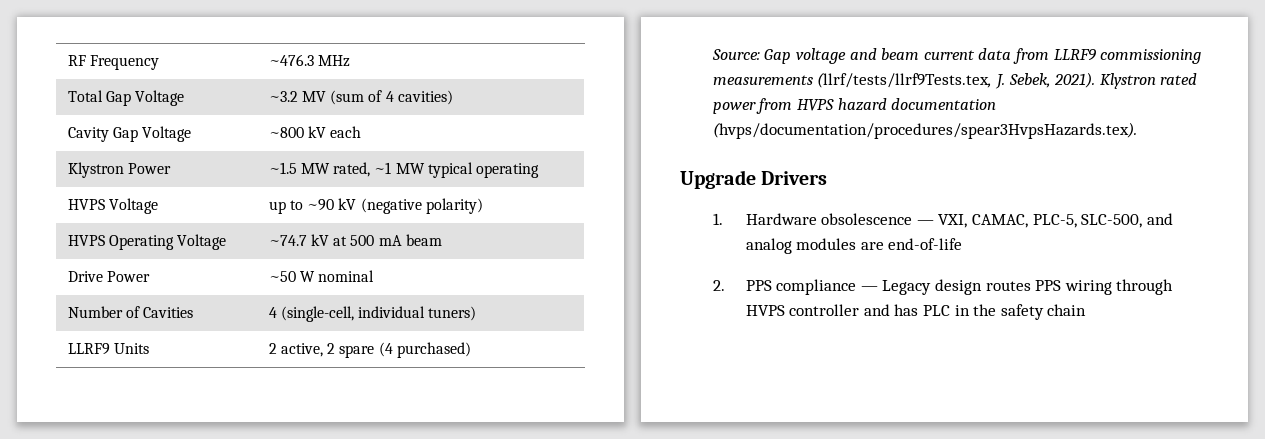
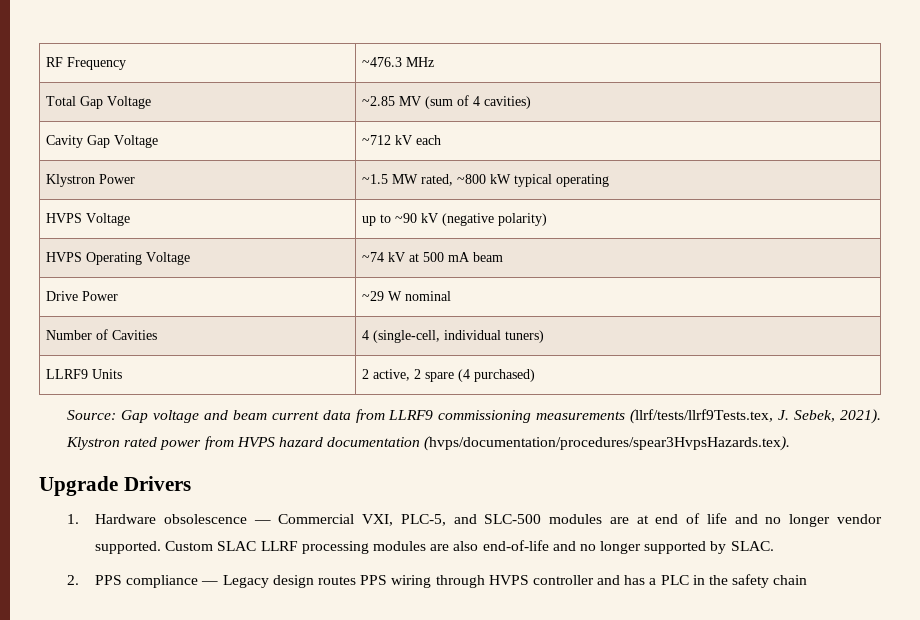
[268,91,298,102] ~3.2 -> [362,96,396,106] ~2.85
[268,127,304,138] ~800 -> [362,135,392,145] ~712
[374,162,425,174] ~1 MW -> [457,174,512,184] ~800 kW
[268,235,307,246] ~74.7 -> [362,252,385,262] ~74
[268,271,296,282] ~50 -> [362,291,385,301] ~29
[938,213,1173,228] [745,238,963,254] VXI, CAMAC, PLC-5, SLC-500, and analog modules are end-of-life -> [278,513,883,527] [95,540,774,554] Commercial VXI, PLC-5, and SLC-500 modules are at end of life and no longer vendor supported. Custom SLAC LLRF processing modules are also end-of-life and no longer supported by SLAC.
(919, 310) none -> [649,578,657,585] a

